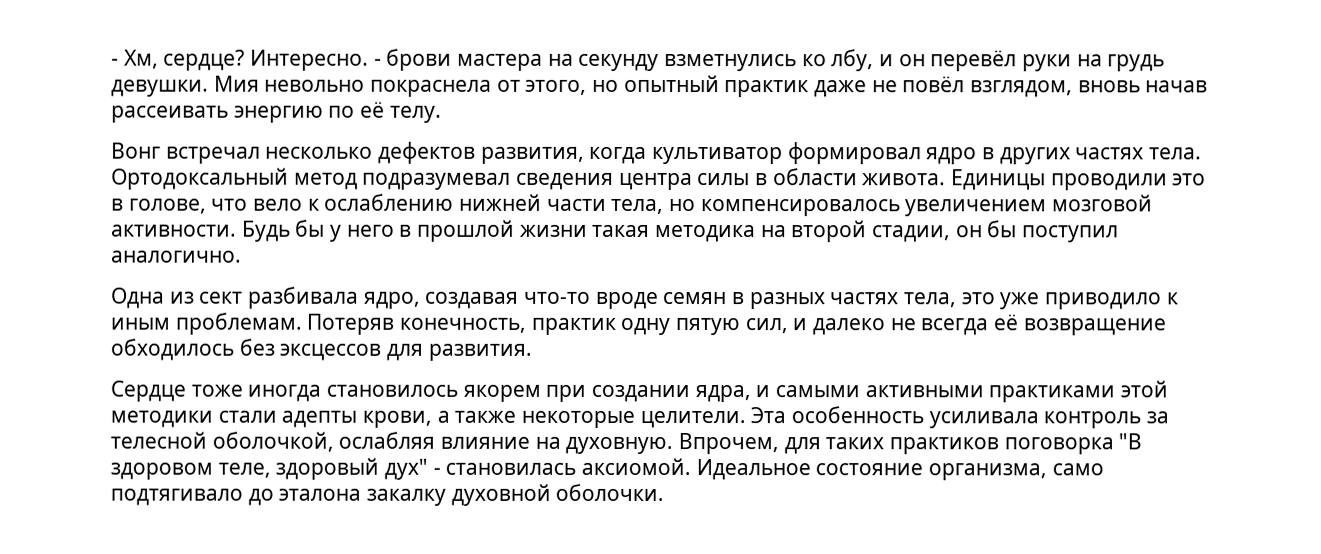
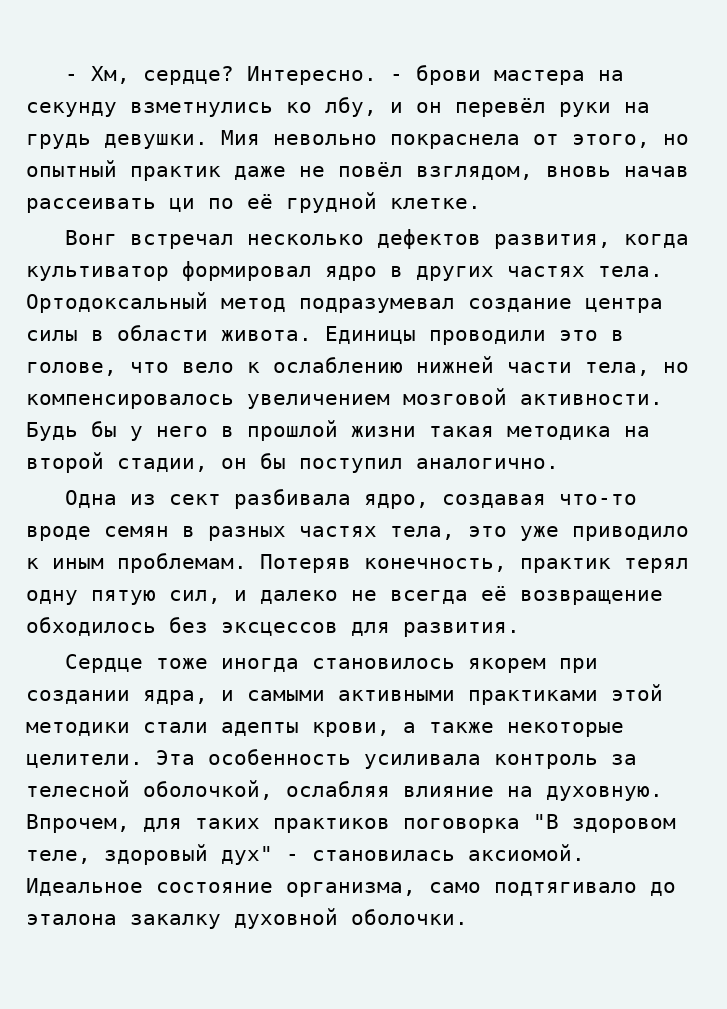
[233,105,324,123] энергию -> [169,198,195,212] ци
[389,105,442,123] телу. -> [286,192,481,213] грудной клетке.
[516,172,615,190] сведения -> [468,298,572,312] создание
(616, 326) none -> [624,558,689,573] терял

